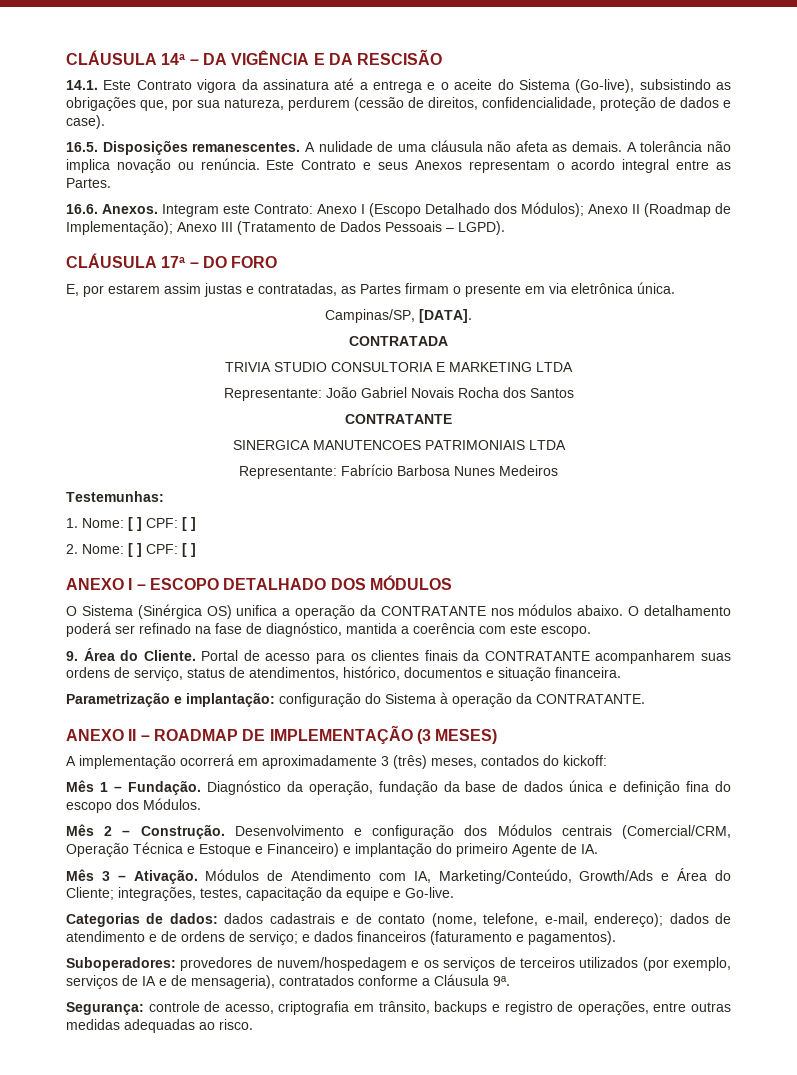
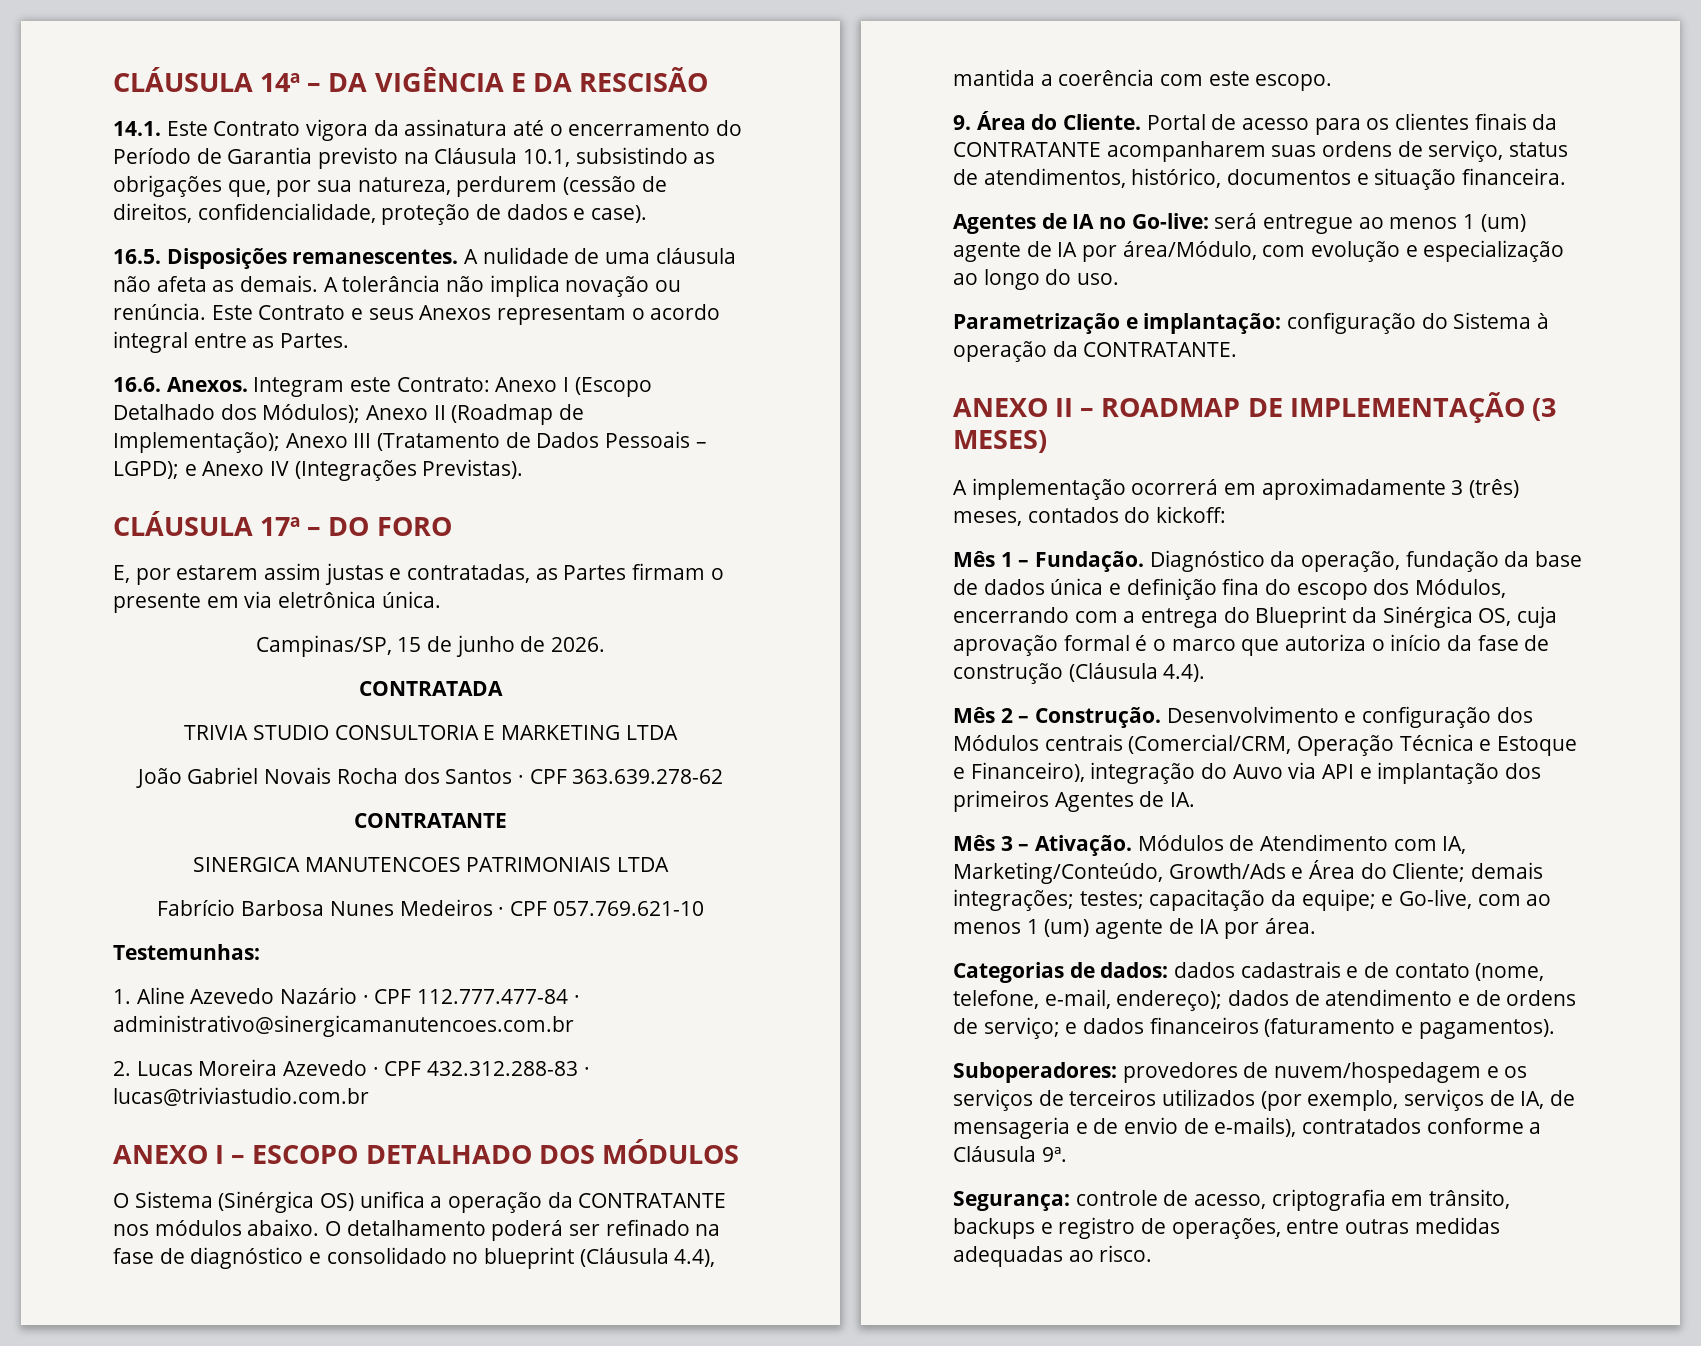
[359,79,635,93] a entrega e o aceite do Sistema (Go-live), -> [549,120,743,136] [113,147,571,169] o encerramento do Período de Garantia previsto na Cláusula 10.1,
[458,221,505,235] LGPD). -> [113,459,524,481] LGPD); e Anexo IV (Integrações Previstas).
[419,309,472,323] [DATA]. -> [397,635,606,657] 15 de junho de 2026.
[223,388,322,401] Representante: -> (678, 732) none
(574, 393) none -> [517,769,724,784] · CPF 363.639.278-62
[239,466,337,479] Representante: -> (669, 864) none
(558, 470) none -> [498,901,704,916] · CPF 057.769.621-10
[82,517,196,531] [66,543,196,557] Nome: [ ] CPF: [ ] // 2. Nome: [ ] CPF: [ ] -> [136,987,580,1004] [113,1015,574,1037] [113,1059,590,1076] [113,1087,369,1106] Aline Azevedo Nazário · CPF 112.777.477-84 · administrativo@sinergicamanutencoes.com.br // 2. Lucas Moreira Azevedo · CPF 432.312.288-83 · lucas@triviastudio.com.br
[266,622,342,637] diagnóstico, -> [190,1247,716,1269] diagnóstico e consolidado no blueprint (Cláusula 4.4),
(621, 672) none -> [953,213,1526,234] [953,240,1565,262] [953,269,1120,290] // Agentes de IA no Go-live: será entregue ao menos 1 (um) agente de IA por área/Módulo, com evolução e especialização ao longo do uso.
[143,798,201,810] Módulos. -> [1415,579,1507,598] [953,606,1558,628] [953,634,1550,656] [953,663,1206,684] Módulos, encerrando com a entrega do Blueprint da Sinérgica OS, cuja aprovação formal é o marco que autoriza o início da fase de construção (Cláusula 4.4).
[267,843,557,857] Financeiro) e implantação do primeiro Agente -> [970,762,1542,784] [953,790,1134,812] Financeiro), integração do Auvo via API e implantação dos primeiros Agentes
[118,887,454,901] integrações, testes, capacitação da equipe e Go-live. -> [1471,862,1544,879] [953,889,1552,911] [953,918,1316,939] demais integrações; testes; capacitação da equipe; e Go-live, com ao menos 1 (um) agente de IA por área.
[142,975,275,989] IA e de mensageria), -> [1520,1090,1576,1109] [953,1117,1297,1139] IA, de mensageria e de envio de e-mails),

